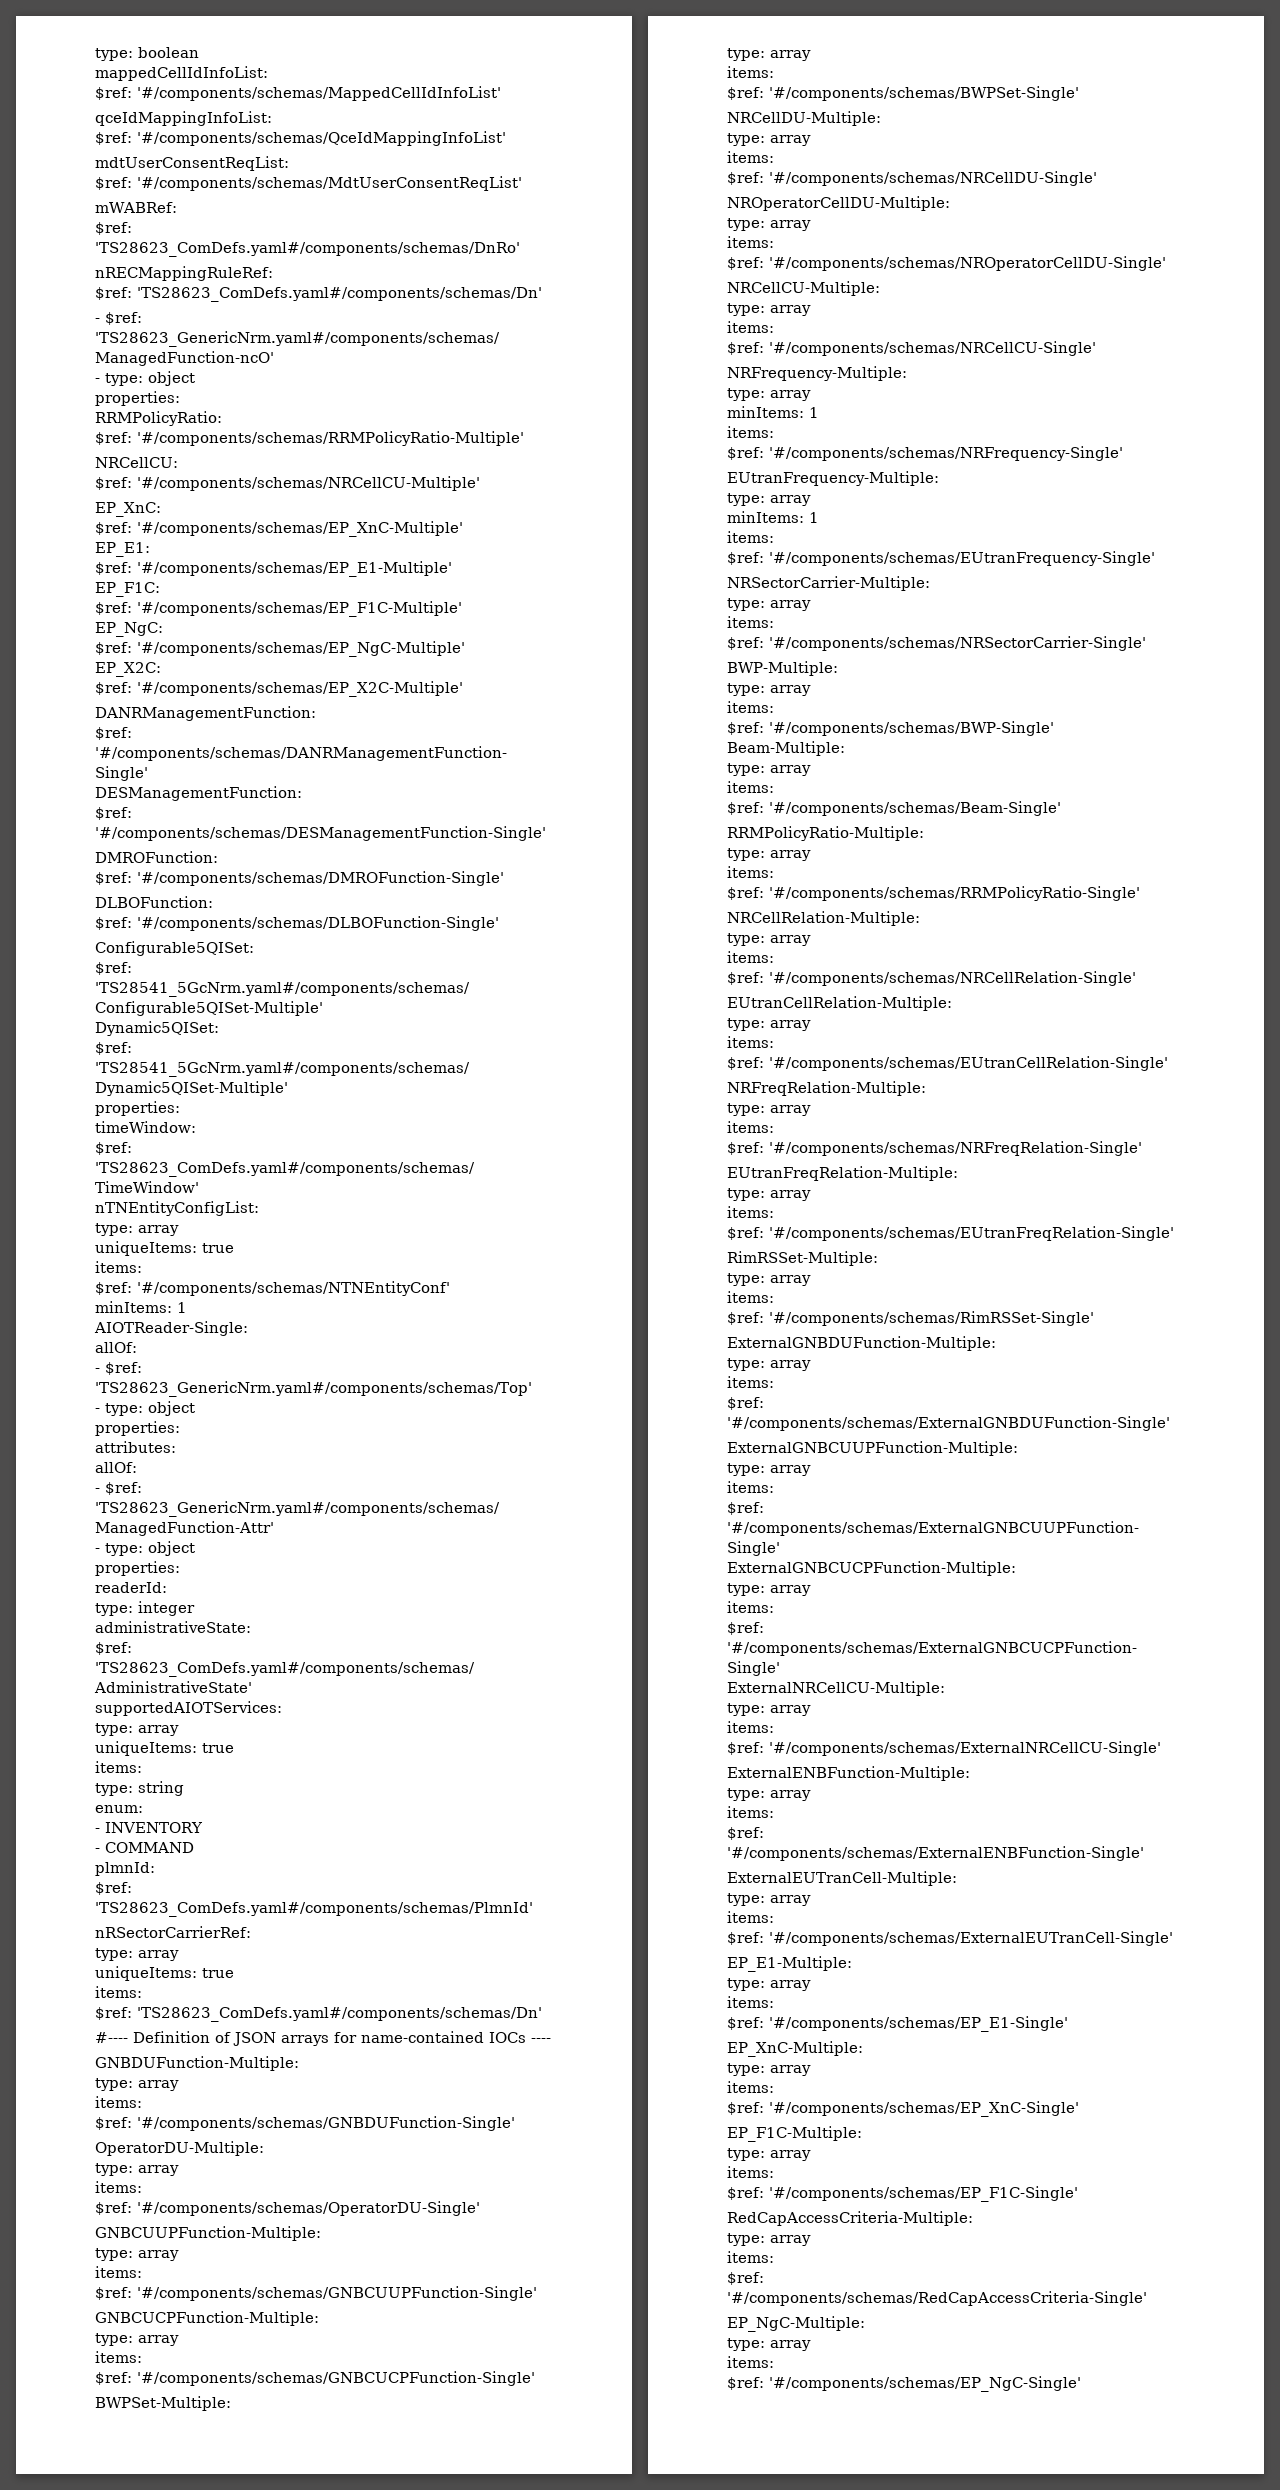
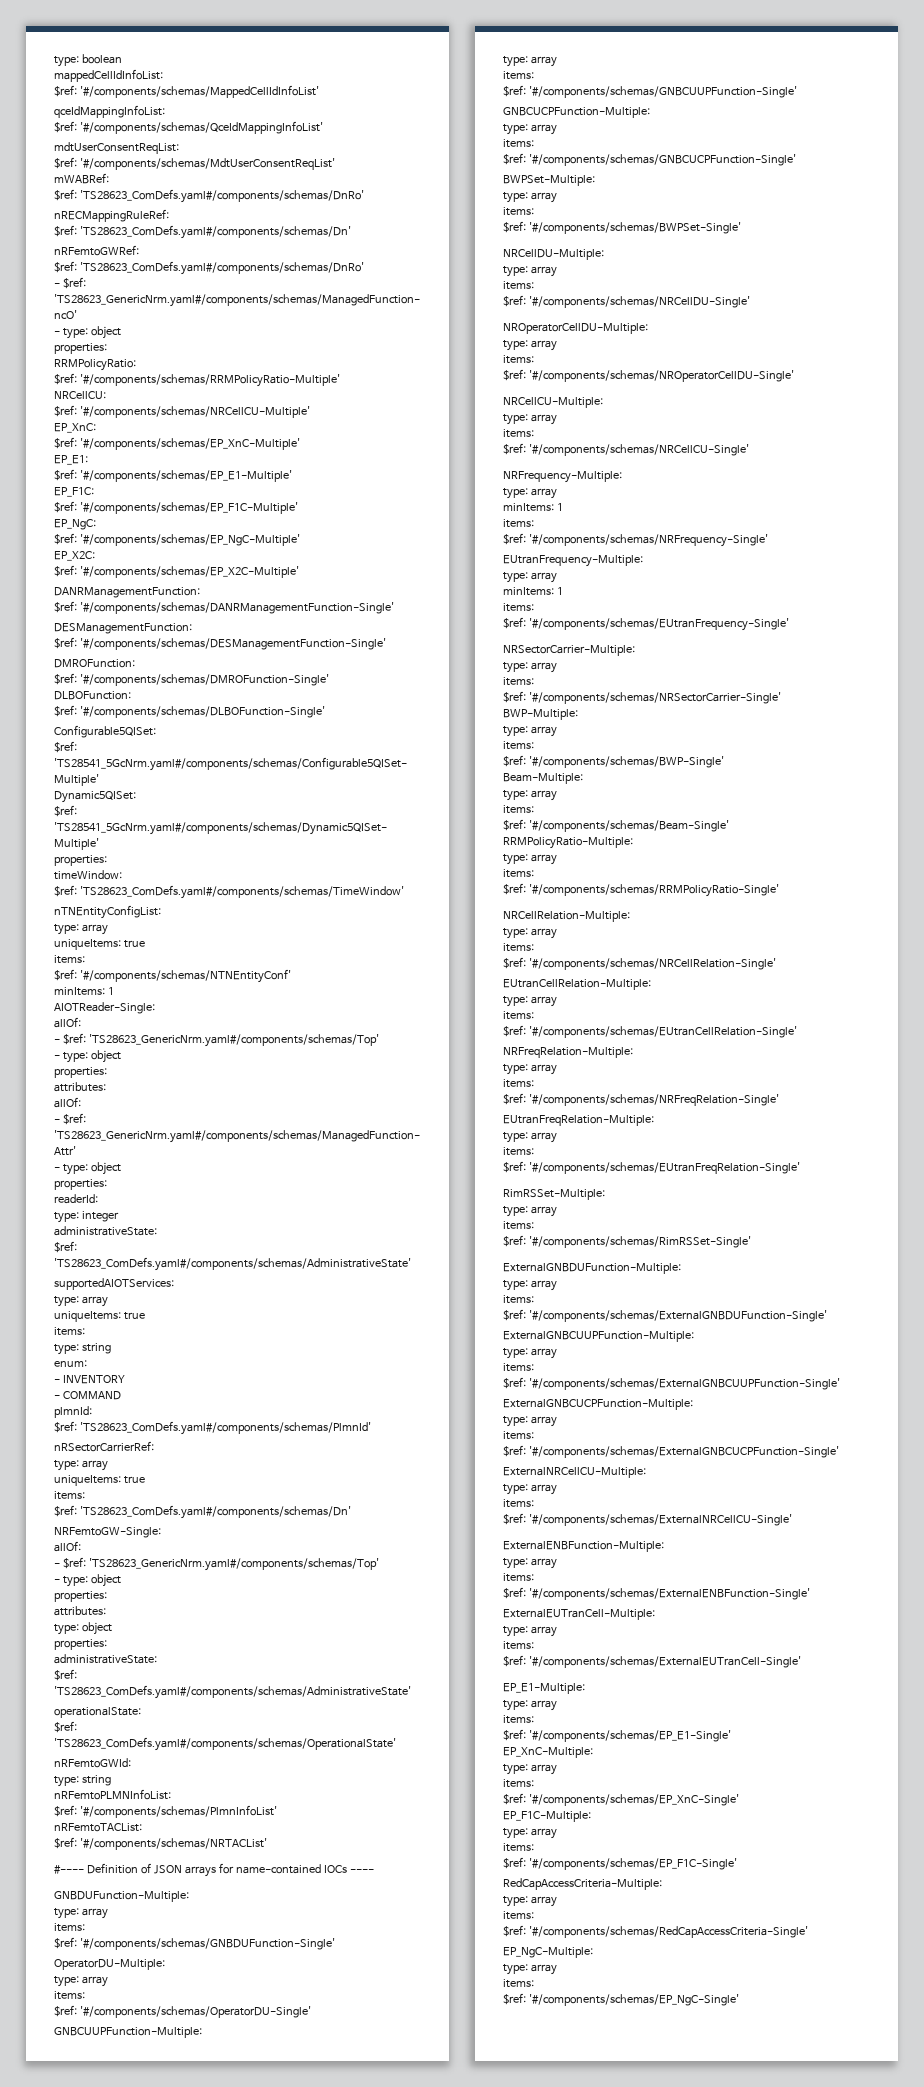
(542, 294) none -> [54,245,139,256] [54,261,364,275] // nRFemtoGWRef: // $ref: 'TS28623_ComDefs.yaml#/components/schemas/DnRo'
(542, 2014) none -> [54,1527,161,1538] [54,1541,81,1552] [54,1557,379,1571] [54,1574,121,1587] [54,1591,107,1602] [54,1606,106,1616] [54,1622,112,1635] [54,1639,107,1650] [54,1654,157,1664] [54,1669,77,1681] [54,1685,411,1699] [54,1707,141,1718] [54,1721,77,1733] [54,1737,396,1751] [54,1758,131,1768] [54,1775,111,1787] [54,1789,171,1800] [54,1805,277,1818] [54,1823,142,1832] [54,1837,267,1850] // NRFemtoGW-Single: // allOf: // - $ref: 'TS28623_GenericNrm.yaml#/components/schemas/Top' // - type: object // properties: // attributes: // type: object // properties: // administrativeState: // $ref: 'TS28623_ComDefs.yaml#/components/schemas/AdministrativeState' // operationalState: // $ref: 'TS28623_ComDefs.yaml#/components/schemas/OperationalState' // nRFemtoGWId: // type: string // nRFemtoPLMNInfoList: // $ref: '#/components/schemas/PlmnInfoList' // nRFemtoTACList: // $ref: '#/components/schemas/NRTACList'

